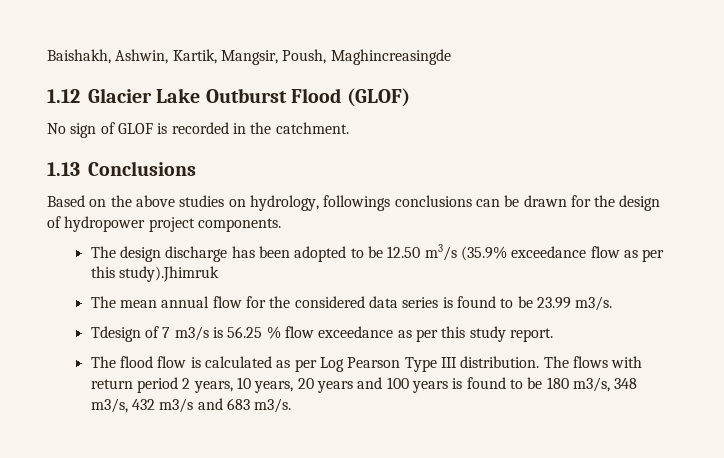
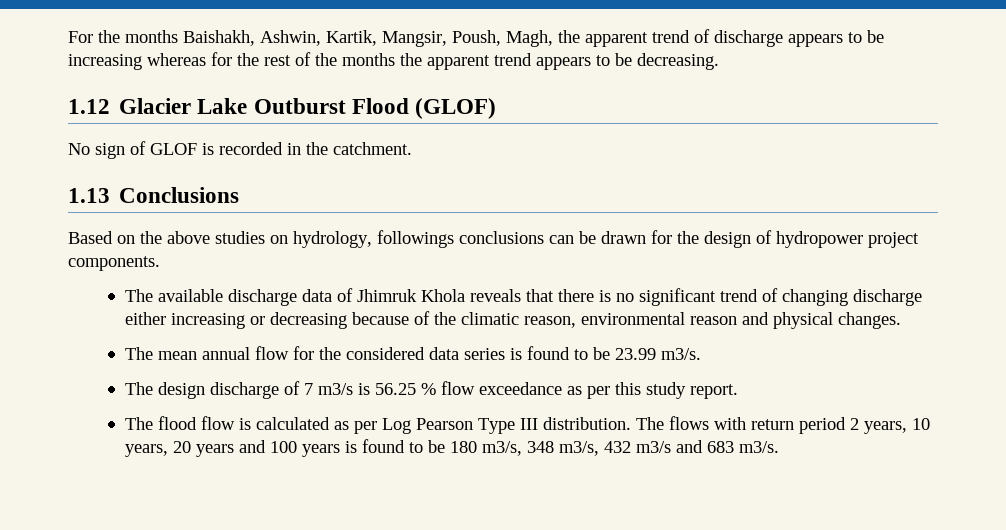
(47, 56) none -> [68,30,178,43] For the months
[330,49,451,65] Maghincreasingde -> [506,29,884,47] [68,52,719,70] Magh, the apparent trend of discharge appears to be increasing whereas for the rest of the months the apparent trend appears to be decreasing.
[120,244,665,262] [90,266,220,282] design discharge has been adopted to be 12.50 m3/s (35.9% exceedance flow as per this study).Jhimruk -> [157,288,922,306] [124,311,901,329] available discharge data of Jhimruk Khola reveals that there is no significant trend of changing discharge either increasing or decreasing because of the climatic reason, environmental reason and physical changes.
[90,326,141,342] Tdesign -> [124,382,279,399] The design discharge

